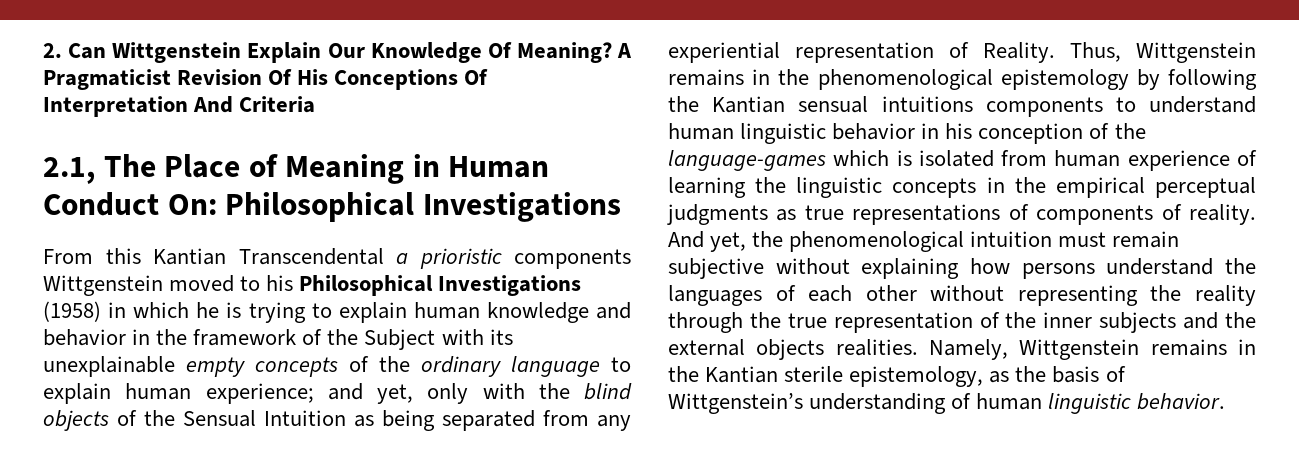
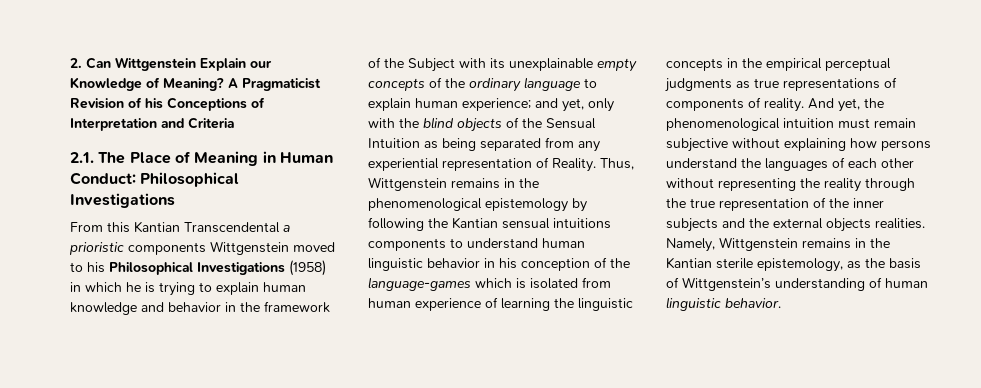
[327,42,512,63] Our Knowledge Of -> [250,60,272,68] [70,77,160,91] our Knowledge of
[268,69,489,90] [43,96,234,117] Of His Conceptions Of Interpretation And -> [128,97,265,111] [70,118,184,131] of his Conceptions of Interpretation and
[43,157,95,184] 2.1, -> [70,152,94,163] 2.1.
[43,192,217,216] Conduct On: -> [70,172,136,185] Conduct:

